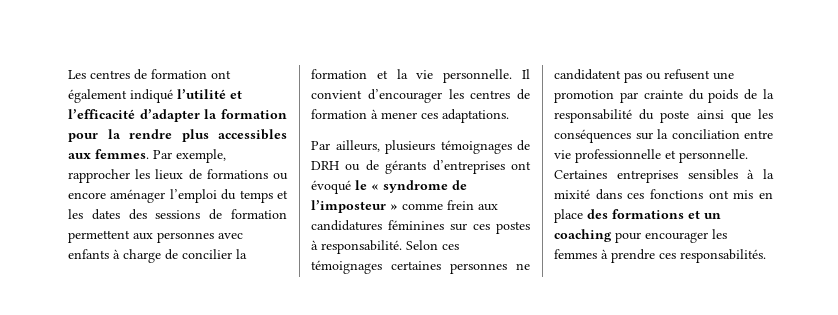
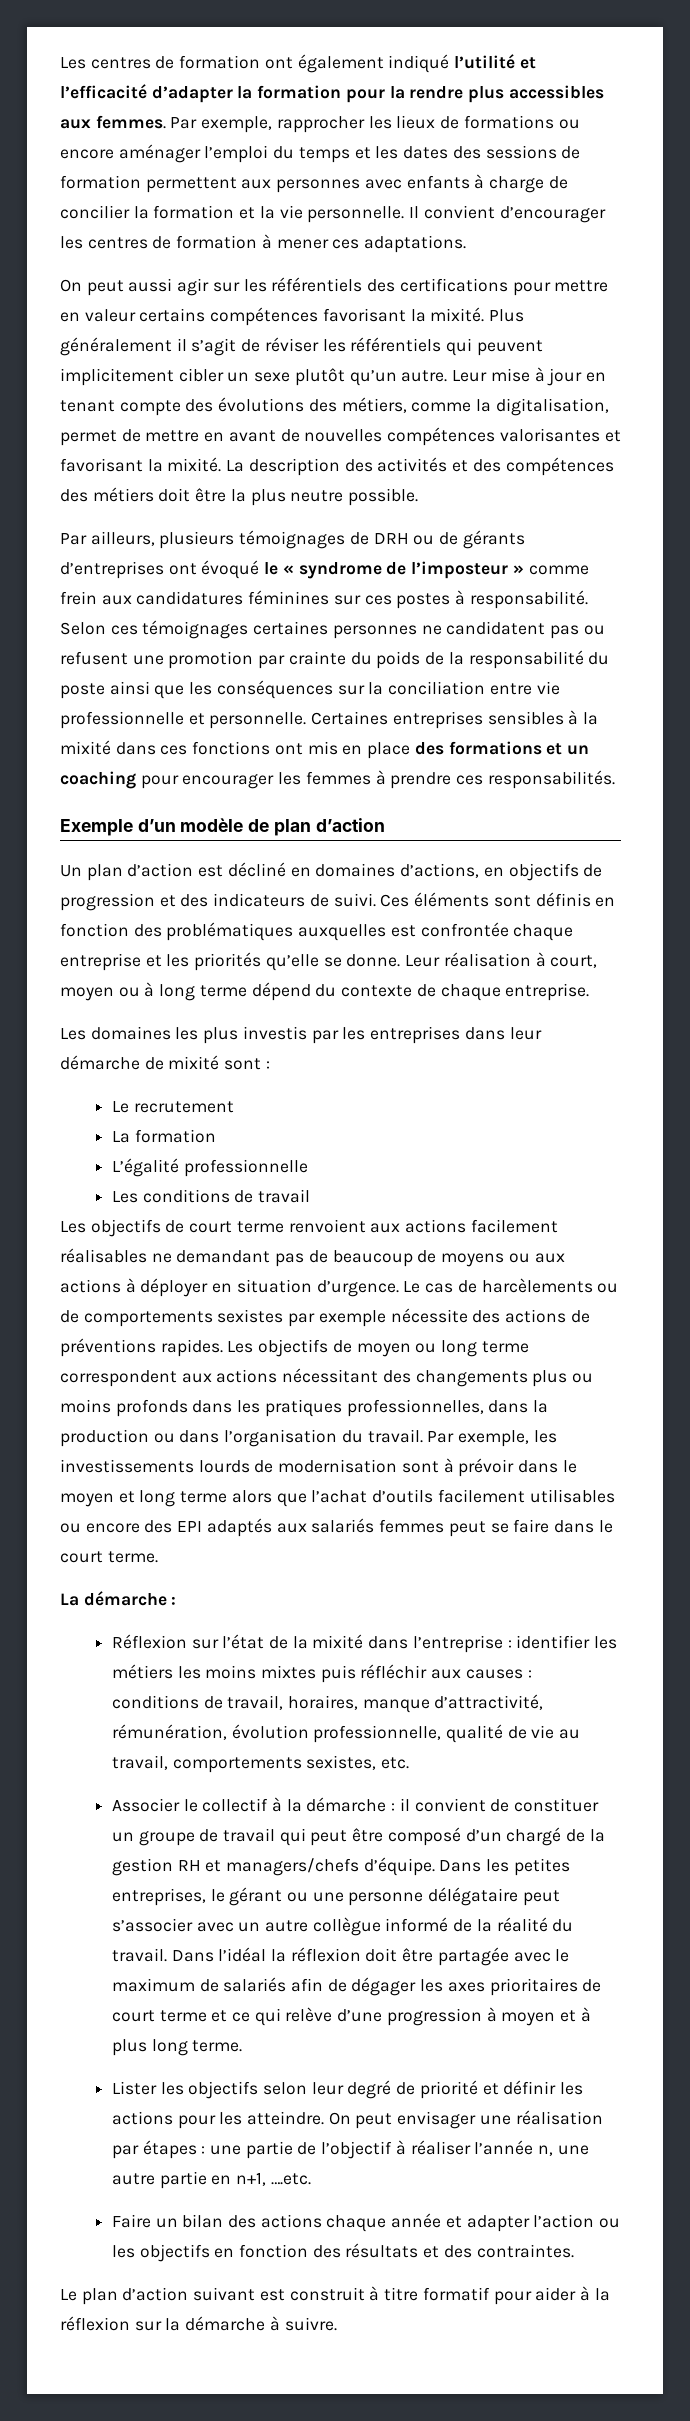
(509, 116) none -> [60,277,609,296] [60,307,525,326] [60,337,543,356] [60,367,606,386] [60,397,609,416] [60,427,621,446] [60,457,614,476] [60,487,419,506] // On peut aussi agir sur les référentiels des certifications pour mettre en valeur certains compétences favorisant la mixité. Plus généralement il s’agit de réviser les référentiels qui peuvent implicitement cibler un sexe plutôt qu’un autre. Leur mise à jour en tenant compte des évolutions des métiers, comme la digitalisation, permet de mettre en avant de nouvelles compétences valorisantes et favorisant la mixité. La description des activités et des compétences des métiers doit être la plus neutre possible.
(766, 256) none -> [60,818,385,836] [60,862,603,881] [60,892,616,911] [60,922,574,941] [60,952,598,971] [60,982,590,1001] [60,1026,542,1044] [60,1055,270,1070] [111,1101,234,1113] [111,1129,216,1143] [111,1158,308,1177] [111,1189,310,1203] [60,1219,558,1237] [60,1248,565,1267] [60,1278,619,1297] [60,1308,590,1327] [60,1338,529,1357] [60,1368,594,1387] [60,1399,549,1417] [60,1429,557,1447] [60,1458,577,1477] [60,1489,615,1507] [60,1518,613,1537] [60,1551,158,1563] [60,1591,177,1606] [111,1634,618,1653] [111,1664,532,1683] [111,1694,544,1713] [111,1724,581,1743] [111,1755,409,1773] [111,1797,600,1812] [111,1827,605,1846] [111,1857,570,1876] [111,1887,560,1906] [111,1917,574,1936] [111,1947,570,1966] [111,1977,602,1996] [111,2007,591,2026] [111,2039,243,2056] [111,2080,584,2099] [111,2110,603,2129] [111,2140,589,2159] [111,2171,311,2189] [111,2213,621,2232] [111,2243,574,2262] [60,2286,610,2305] [60,2316,337,2331] // Exemple d’un modèle de plan d’action // Un plan d’action est décliné en domaines d’actions, en objectifs de progression et des indicateurs de suivi. Ces éléments sont définis en fonction des problématiques auxquelles est confrontée chaque entreprise et les priorités qu’elle se donne. Leur réalisation à court, moyen ou à long terme dépend du contexte de chaque entreprise. // Les domaines les plus investis par les entreprises dans leur démarche de mixité sont : // Le recrutement // La formation // L’égalité professionnelle // Les conditions de travail // Les objectifs de court terme renvoient aux actions facilement réalisables ne demandant pas de beaucoup de moyens ou aux actions à déployer en situation d’urgence. Le cas de harcèlements ou de comportements sexistes par exemple nécessite des actions de préventions rapides. Les objectifs de moyen ou long terme correspondent aux actions nécessitant des changements plus ou moins profonds dans les pratiques professionnelles, dans la production ou dans l’organisation du travail. Par exemple, les investissements lourds de modernisation sont à prévoir dans le moyen et long terme alors que l’achat d’outils facilement utilisables ou encore des EPI adaptés aux salariés femmes peut se faire dans le court terme. // La démarche : // Réflexion sur l’état de la mixité dans l’entreprise : identifier les métiers les moins mixtes puis réfléchir aux causes : conditions de travail, horaires, manque d’attractivité, rémunération, évolution professionnelle, qualité de vie au travail, comportements sexistes, etc. // Associer le collectif à la démarche : il convient de constituer un groupe de travail qui peut être composé d’un chargé de la gestion RH et managers/chefs d’équipe. Dans les petites entreprises, le gérant ou une personne délégataire peut s’associer avec un autre collègue informé de la réalité du travail. Dans l’idéal la réflexion doit être partagée avec le maximum de salariés afin de dégager les axes prioritaires de court terme et ce qui relève d’une progression à moyen et à plus long terme. // Lister les objectifs selon leur degré de priorité et définir les actions pour les atteindre. On peut envisager une réalisation par étapes : une partie de l’objectif à réaliser l’année n, une autre partie en n+1, ….etc. // Faire un bilan des actions chaque année et adapter l’action ou les objectifs en fonction des résultats et des contraintes. // Le plan d’action suivant est construit à titre formatif pour aider à la réflexion sur la démarche à suivre.

